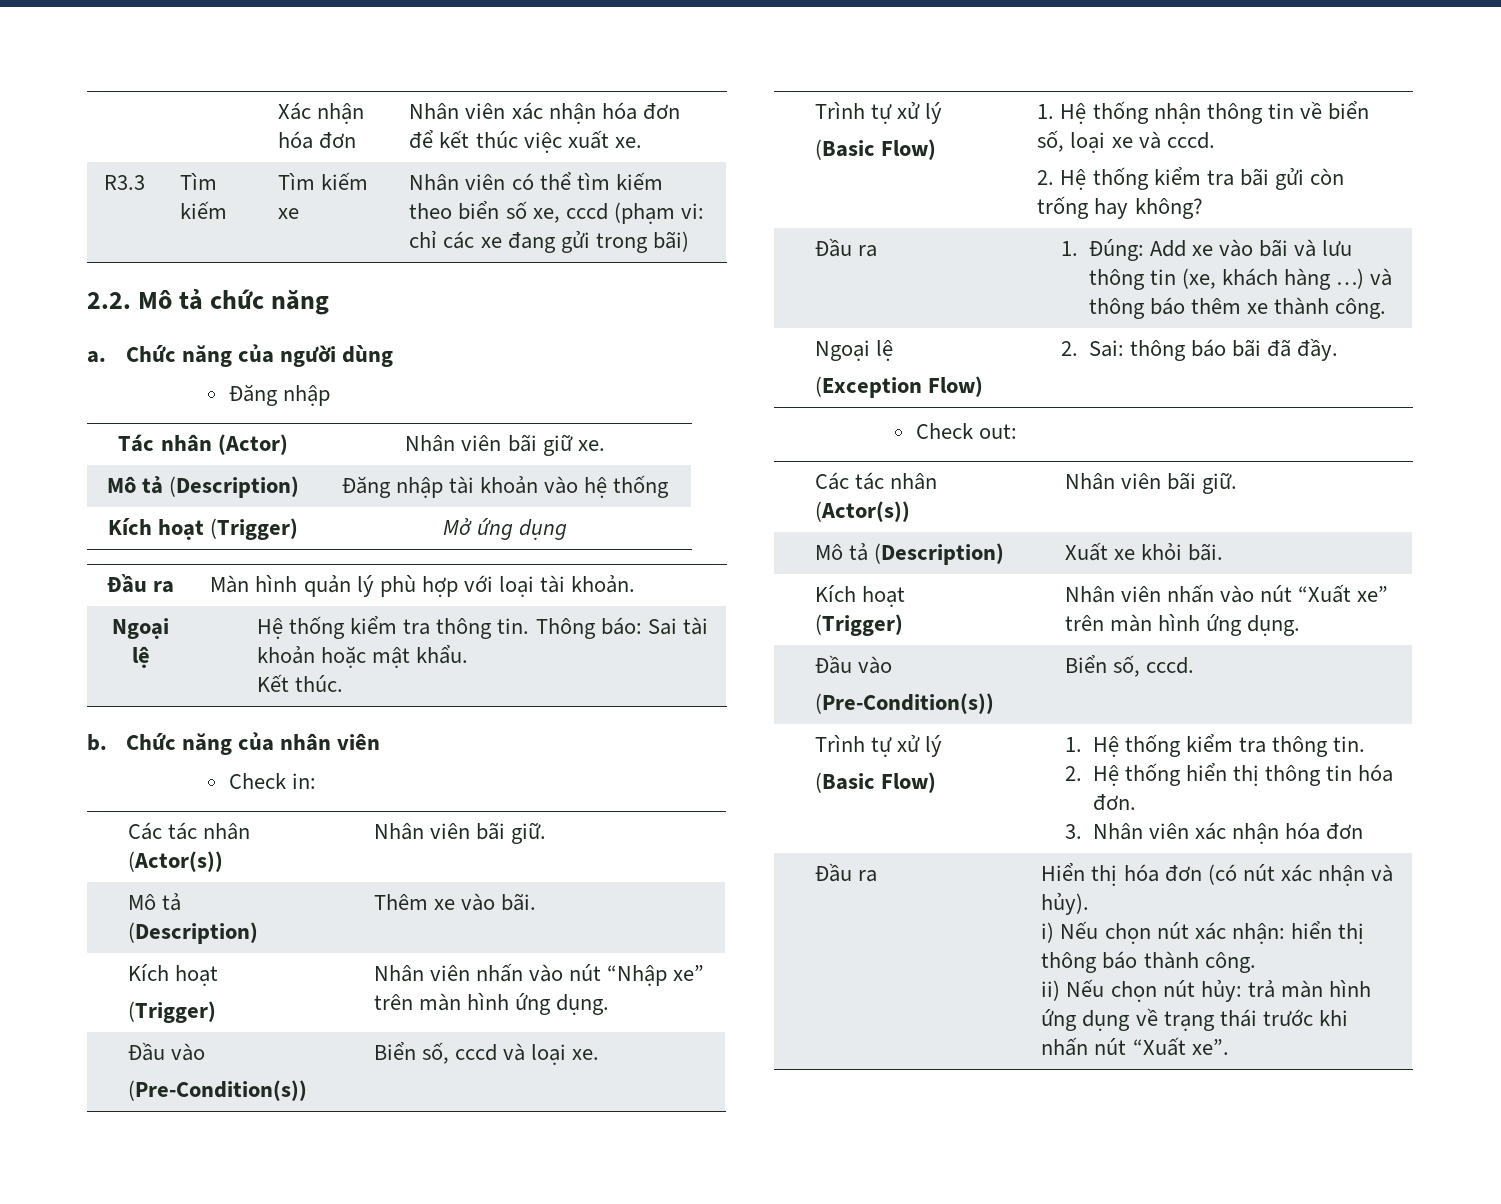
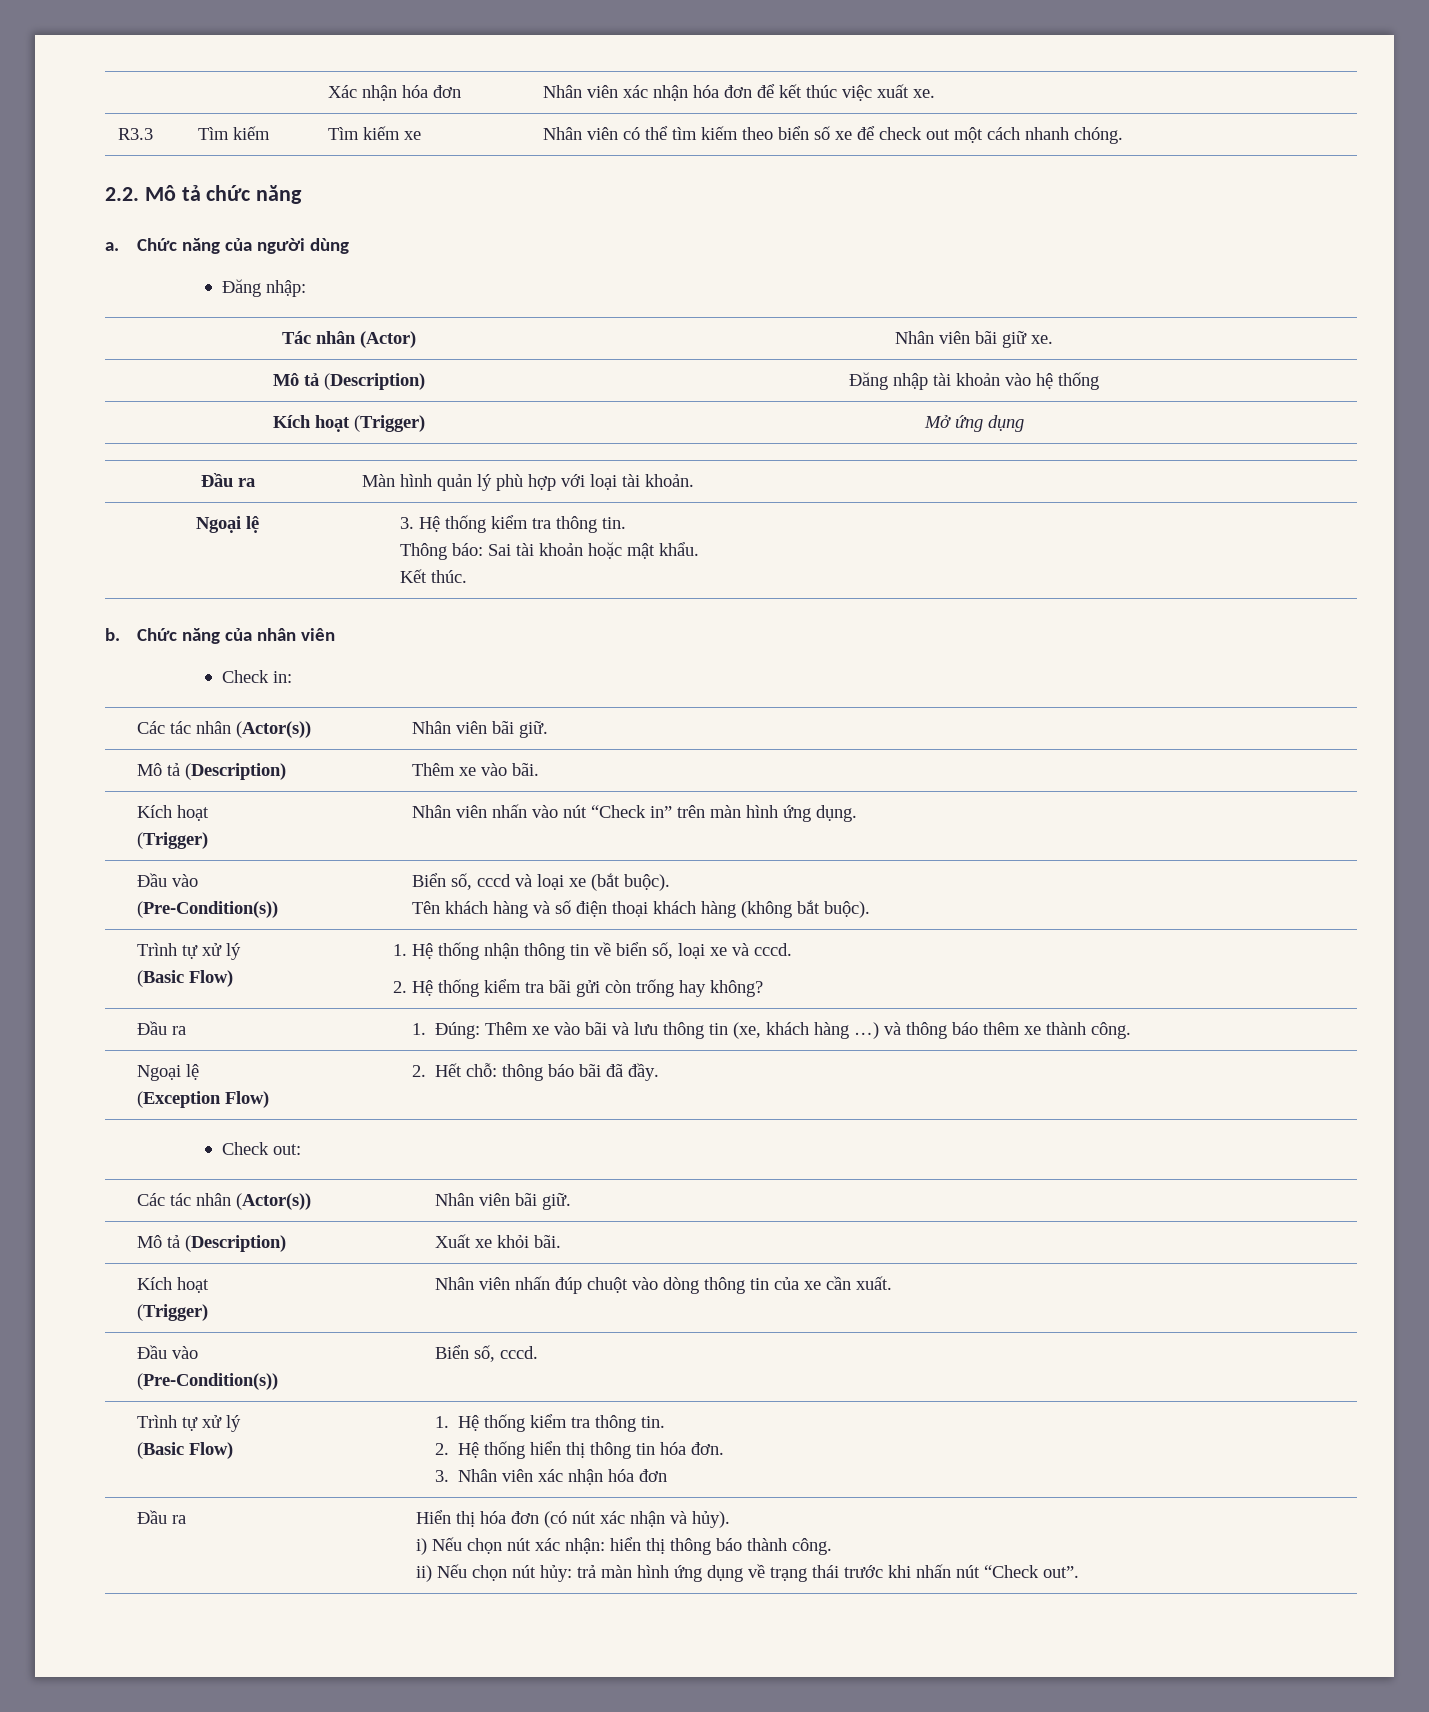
[532,202,704,224] [409,230,689,253] xe, cccd (phạm vi: chỉ các xe đang gửi trong bãi) -> [834,126,1123,144] xe để check out một cách nhanh chóng.
[282,385,330,406] nhập -> [265,280,306,297] nhập:
[257,615,530,639] Hệ thống kiểm tra thông tin. -> [400,515,627,533] 3. Hệ thống kiểm tra thông tin. //
[607,965,705,986] “Nhập xe” -> [591,805,673,818] “Check in”
[572,1049,600,1060] xe. -> [569,873,671,891] [412,900,871,918] xe (bắt buộc). // Tên khách hàng và số điện thoại khách hàng (không bắt buộc).
[1150,240,1187,257] Add -> [485,1022,529,1035] Thêm
[1088,340,1124,357] Sai: -> [435,1063,498,1077] Hết chỗ:
[1219,584,1389,603] [1064,614,1301,636] vào nút “Xuất xe” trên màn hình ứng dụng. -> [555,1276,893,1294] đúp chuột vào dòng thông tin của xe cần xuất.
[1132,1037,1229,1056] “Xuất xe”. -> [983,1565,1079,1578] “Check out”.

